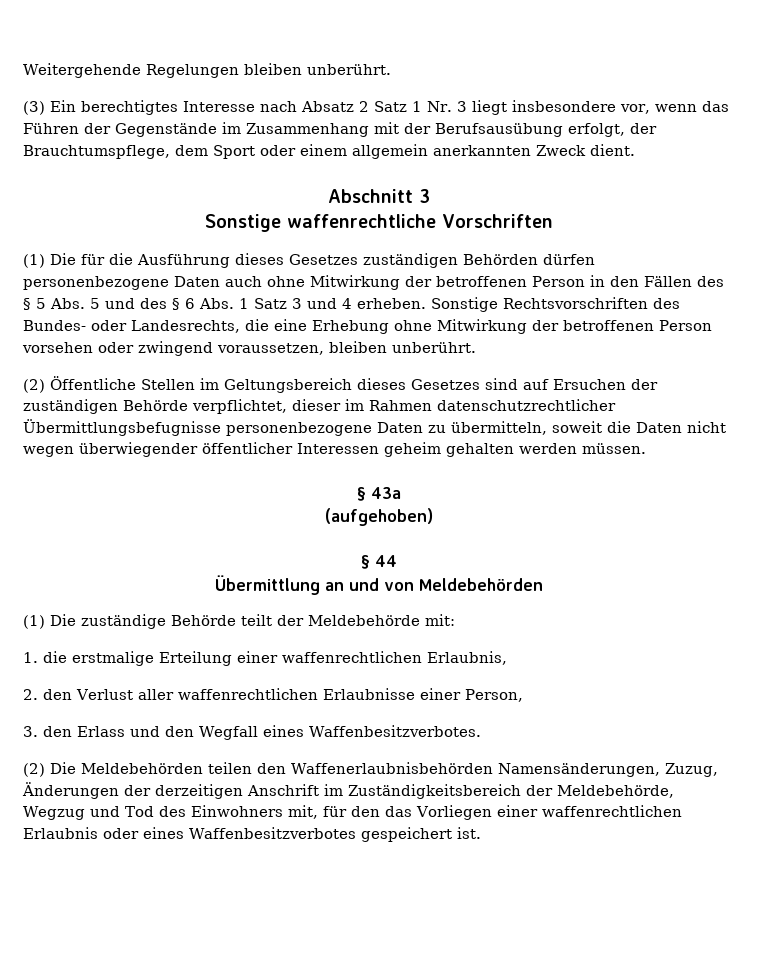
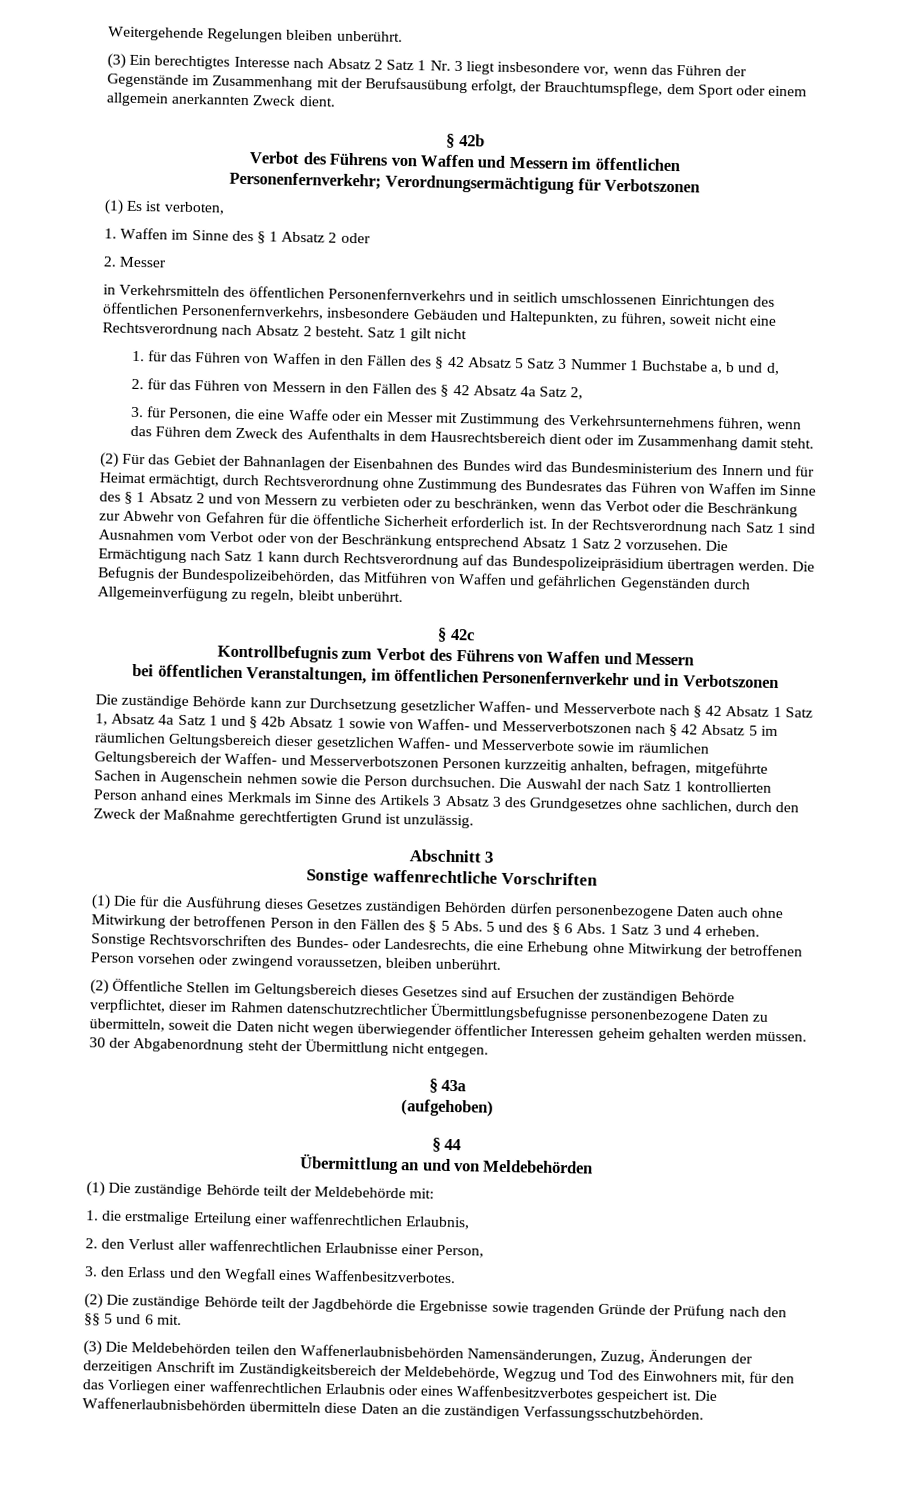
(635, 150) none -> [446,133,485,148] [249,151,680,172] [228,171,701,195] [104,199,225,215] [104,227,371,244] [103,256,168,268] [103,284,775,310] [102,302,777,326] [102,322,468,342] [131,350,780,376] [130,378,584,400] [130,406,803,431] [129,425,815,451] [100,452,815,477] [99,472,817,496] [99,491,799,518] [99,510,816,535] [98,529,729,552] [98,548,816,574] [97,566,751,592] [97,585,403,603] [437,627,475,642] [216,644,695,666] [132,663,779,689] [95,694,813,718] [95,713,778,737] [94,732,710,754] [94,751,768,777] [94,770,772,793] [93,789,799,814] [93,808,475,829] // § 42b // Verbot des Führens von Waffen und Messern im öffentlichen // Personenfernverkehr; Verordnungsermächtigung für Verbotszonen // (1) Es ist verboten, // 1. Waffen im Sinne des § 1 Absatz 2 oder // 2. Messer // in Verkehrsmitteln des öffentlichen Personenfernverkehrs und in seitlich umschlossenen Einrichtungen des öffentlichen Personenfernverkehrs, insbesondere Gebäuden und Haltepunkten, zu führen, soweit nicht eine Rechtsverordnung nach Absatz 2 besteht. Satz 1 gilt nicht // 1. für das Führen von Waffen in den Fällen des § 42 Absatz 5 Satz 3 Nummer 1 Buchstabe a, b und d, // 2. für das Führen von Messern in den Fällen des § 42 Absatz 4a Satz 2, // 3. für Personen, die eine Waffe oder ein Messer mit Zustimmung des Verkehrsunternehmens führen, wenn das Führen dem Zweck des Aufenthalts in dem Hausrechtsbereich dient oder im Zusammenhang damit steht. // (2) Für das Gebiet der Bahnanlagen der Eisenbahnen des Bundes wird das Bundesministerium des Innern und für Heimat ermächtigt, durch Rechtsverordnung ohne Zustimmung des Bundesrates das Führen von Waffen im Sinne des § 1 Absatz 2 und von Messern zu verbieten oder zu beschränken, wenn das Verbot oder die Beschränkung zur Abwehr von Gefahren für die öffentliche Sicherheit erforderlich ist. In der Rechtsverordnung nach Satz 1 sind Ausnahmen vom Verbot oder von der Beschränkung entsprechend Absatz 1 Satz 2 vorzusehen. Die Ermächtigung nach Satz 1 kann durch Rechtsverordnung auf das Bundespolizeipräsidium übertragen werden. Die Befugnis der Bundespolizeibehörden, das Mitführen von Waffen und gefährlichen Gegenständen durch Allgemeinverfügung zu regeln, bleibt unberührt. // § 42c // Kontrollbefugnis zum Verbot des Führens von Waffen und Messern // bei öffentlichen Veranstaltungen, im öffentlichen Personenfernverkehr und in Verbotszonen // Die zuständige Behörde kann zur Durchsetzung gesetzlicher Waffen- und Messerverbote nach § 42 Absatz 1 Satz 1, Absatz 4a Satz 1 und § 42b Absatz 1 sowie von Waffen- und Messerverbotszonen nach § 42 Absatz 5 im räumlichen Geltungsbereich dieser gesetzlichen Waffen- und Messerverbote sowie im räumlichen Geltungsbereich der Waffen- und Messerverbotszonen Personen kurzzeitig anhalten, befragen, mitgeführte Sachen in Augenschein nehmen sowie die Person durchsuchen. Die Auswahl der nach Satz 1 kontrollierten Person anhand eines Merkmals im Sinne des Artikels 3 Absatz 3 des Grundgesetzes ohne sachlichen, durch den Zweck der Maßnahme gerechtfertigten Grund ist unzulässig.
(646, 448) none -> [89,1037,490,1058] 30 der Abgabenordnung steht der Übermittlung nicht entgegen.
(76, 768) none -> [132,1295,787,1320] [84,1313,182,1326] [83,1340,129,1356] zuständige Behörde teilt der Jagdbehörde die Ergebnisse sowie tragenden Gründe der Prüfung nach den §§ 5 und 6 mit. // (3) Die
(481, 833) none -> [693,1390,717,1402] [82,1397,705,1423] Die Waffenerlaubnisbehörden übermitteln diese Daten an die zuständigen Verfassungsschutzbehörden.

